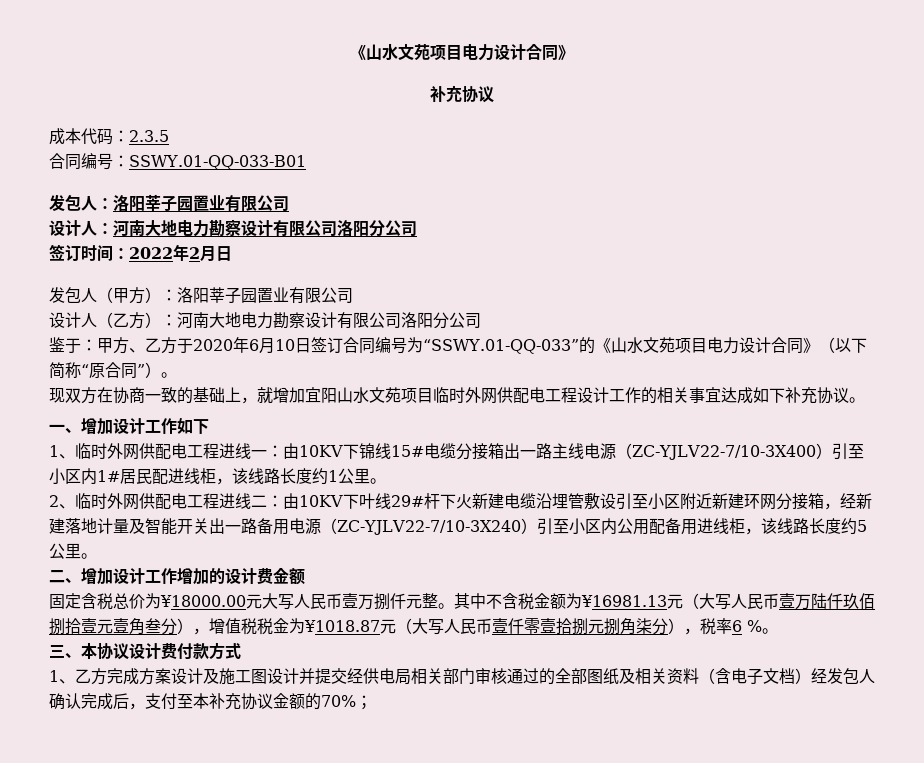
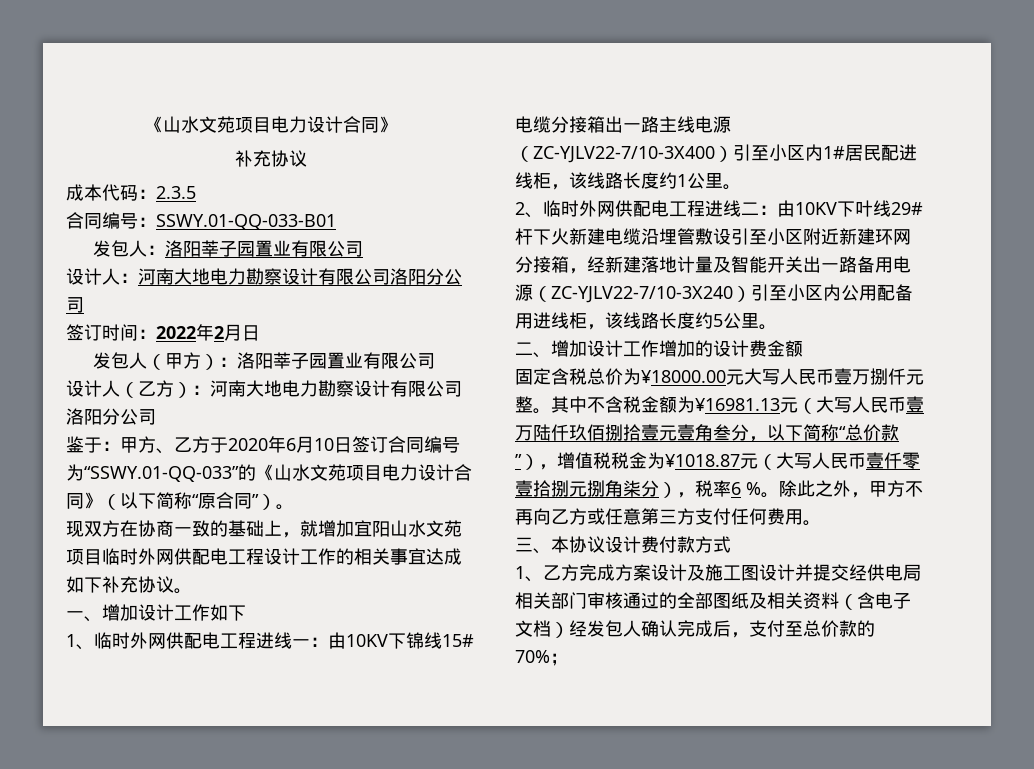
(177, 626) none -> [749,424,899,442] [515,454,522,467] ，以下简称“总价款”
(778, 631) none -> [779,480,923,498] [515,508,821,526] 除此之外，甲方不再向乙方或任意第三方支付任何费用。
[193,693,305,710] 本补充协议金额 -> [803,620,857,637] 总价款

